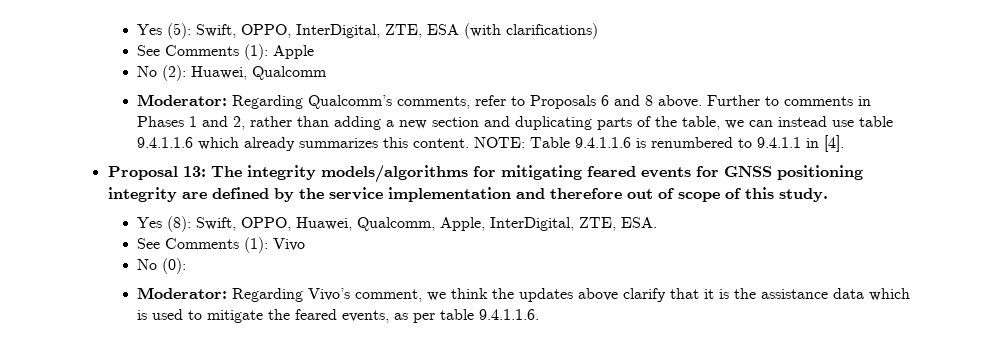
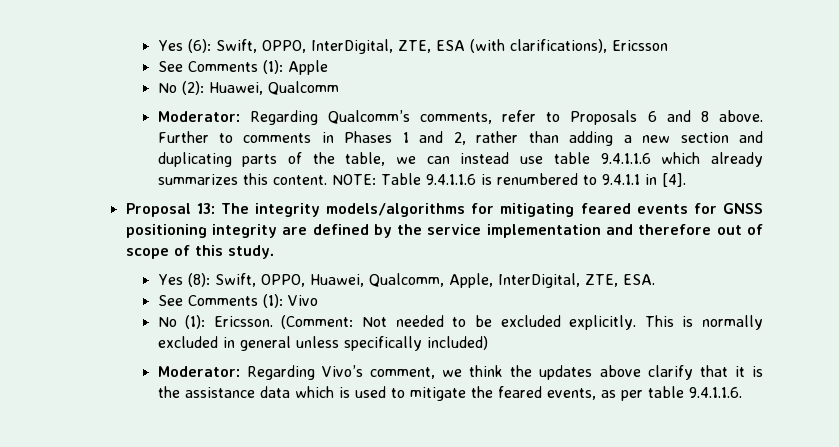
[137,23,192,39] Yes (5): -> [157,39,211,53] Yes (6):
[506,23,599,39] clarifications) -> [509,39,668,53] clarifications), Ericsson
[162,258,187,274] (0): -> [185,315,763,330] [157,336,488,351] (1): Ericsson. (Comment: Not needed to be excluded explicitly. This is normally excluded in general unless specifically included)

